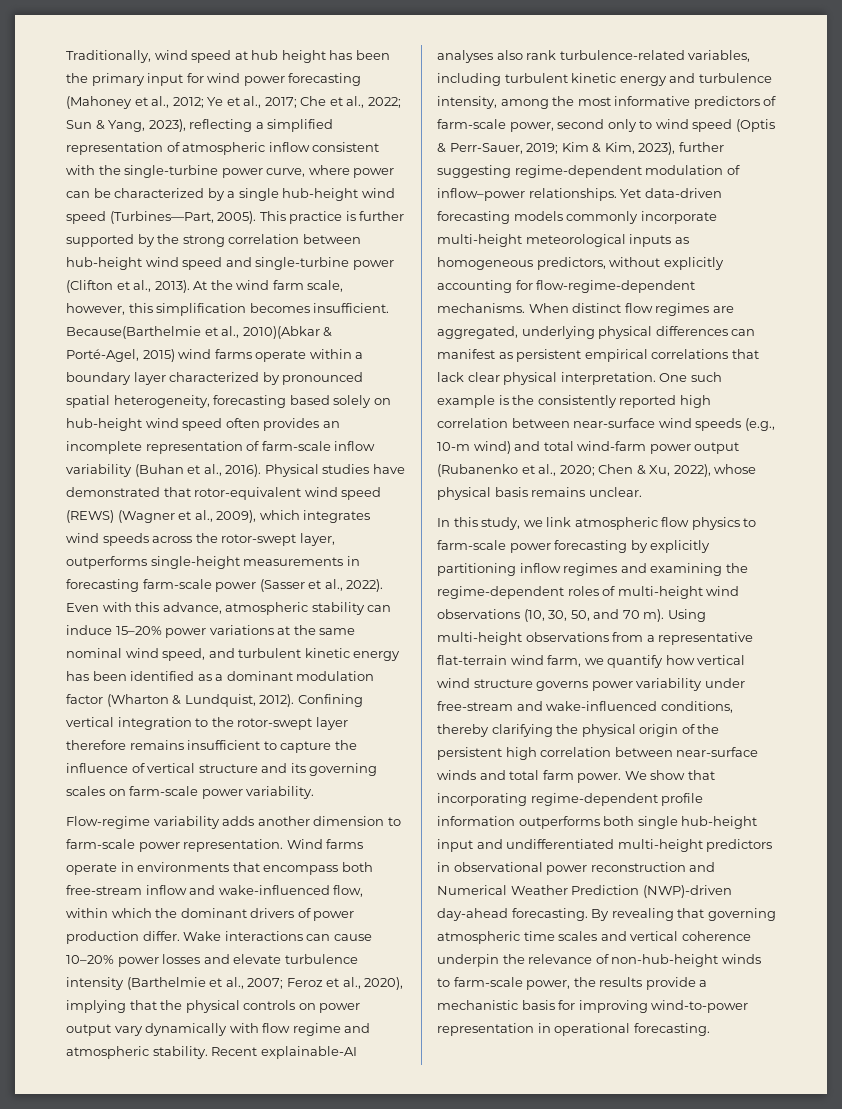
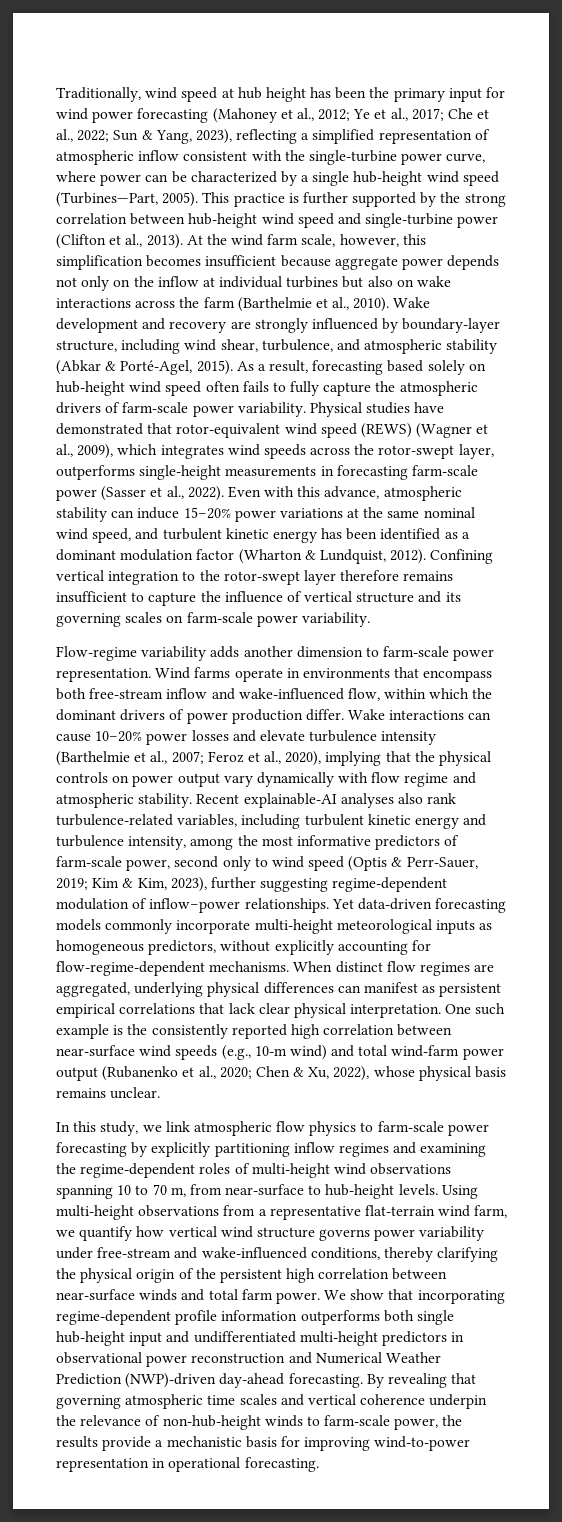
[313,303,390,313] [66,326,333,339] [66,349,364,362] [66,372,364,385] [66,395,210,408] insufficient. Because(Barthelmie et al., 2010)(Abkar & Porté-Agel, 2015) wind farms operate within a boundary layer characterized by pronounced spatial heterogeneity, -> [205,255,500,270] [56,276,452,291] [56,297,431,312] [56,318,501,333] [56,339,498,354] [56,360,309,375] insufficient because aggregate power depends not only on the inflow at individual turbines but also on wake interactions across the farm (Barthelmie et al., 2010). Wake development and recovery are strongly influenced by boundary-layer structure, including wind shear, turbulence, and atmospheric stability (Abkar & Porté-Agel, 2015). As a result,
[263,418,340,431] [66,441,376,454] [66,464,262,477] provides an incomplete representation of farm-scale inflow variability (Buhan et al., 2016). -> [242,381,478,396] [56,402,306,417] fails to fully capture the atmospheric drivers of farm-scale power variability.
[523,609,665,622] (10, 30, 50, and 70 m). -> [56,1184,438,1199] spanning 10 to 70 m, from near-surface to hub-height levels.

